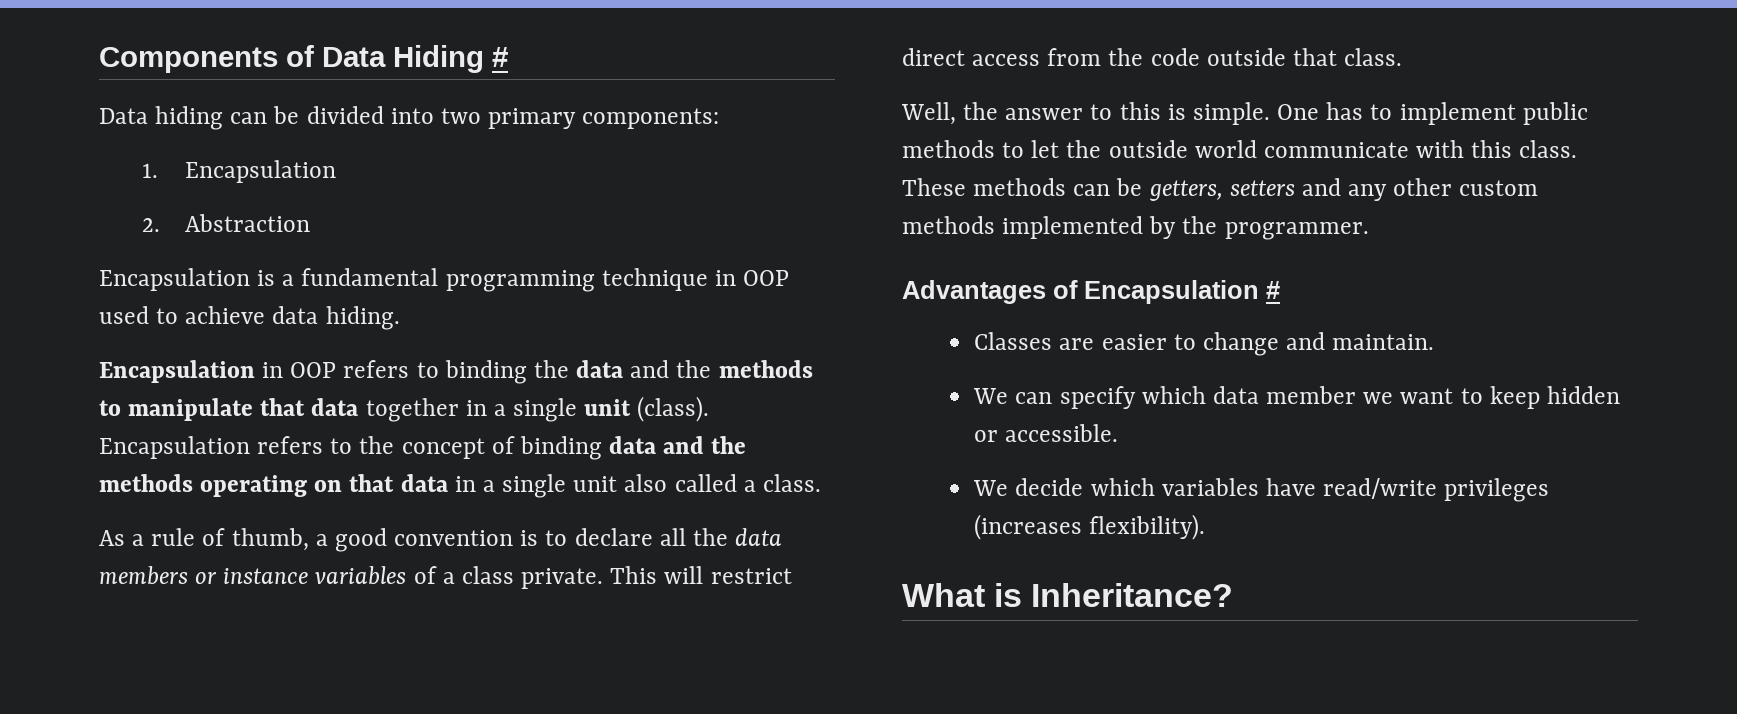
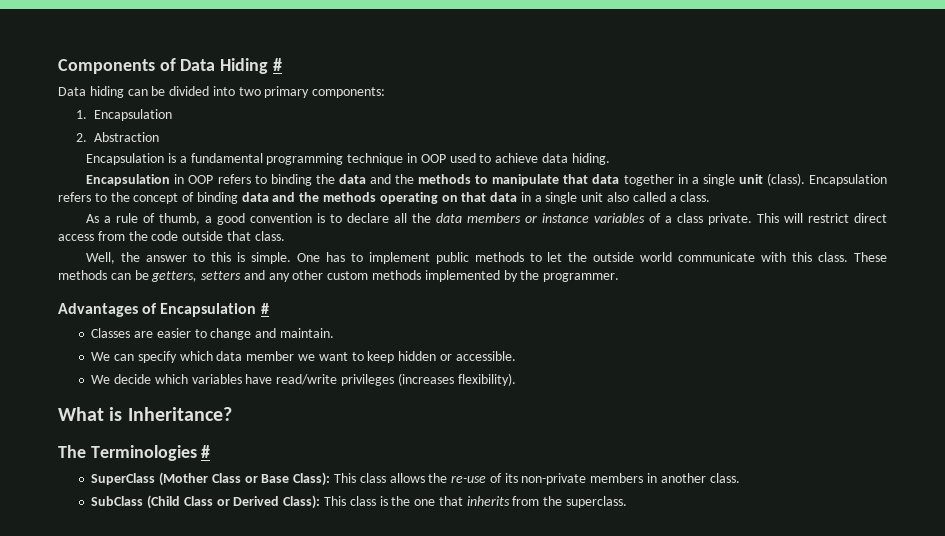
(1234, 595) none -> [58,445,211,461] [91,472,740,486] [91,495,628,509] // The Terminologies # // SuperClass (Mother Class or Base Class): This class allows the re-use of its non-private members in another class. // SubClass (Child Class or Derived Class): This class is the one that inherits from the superclass.

